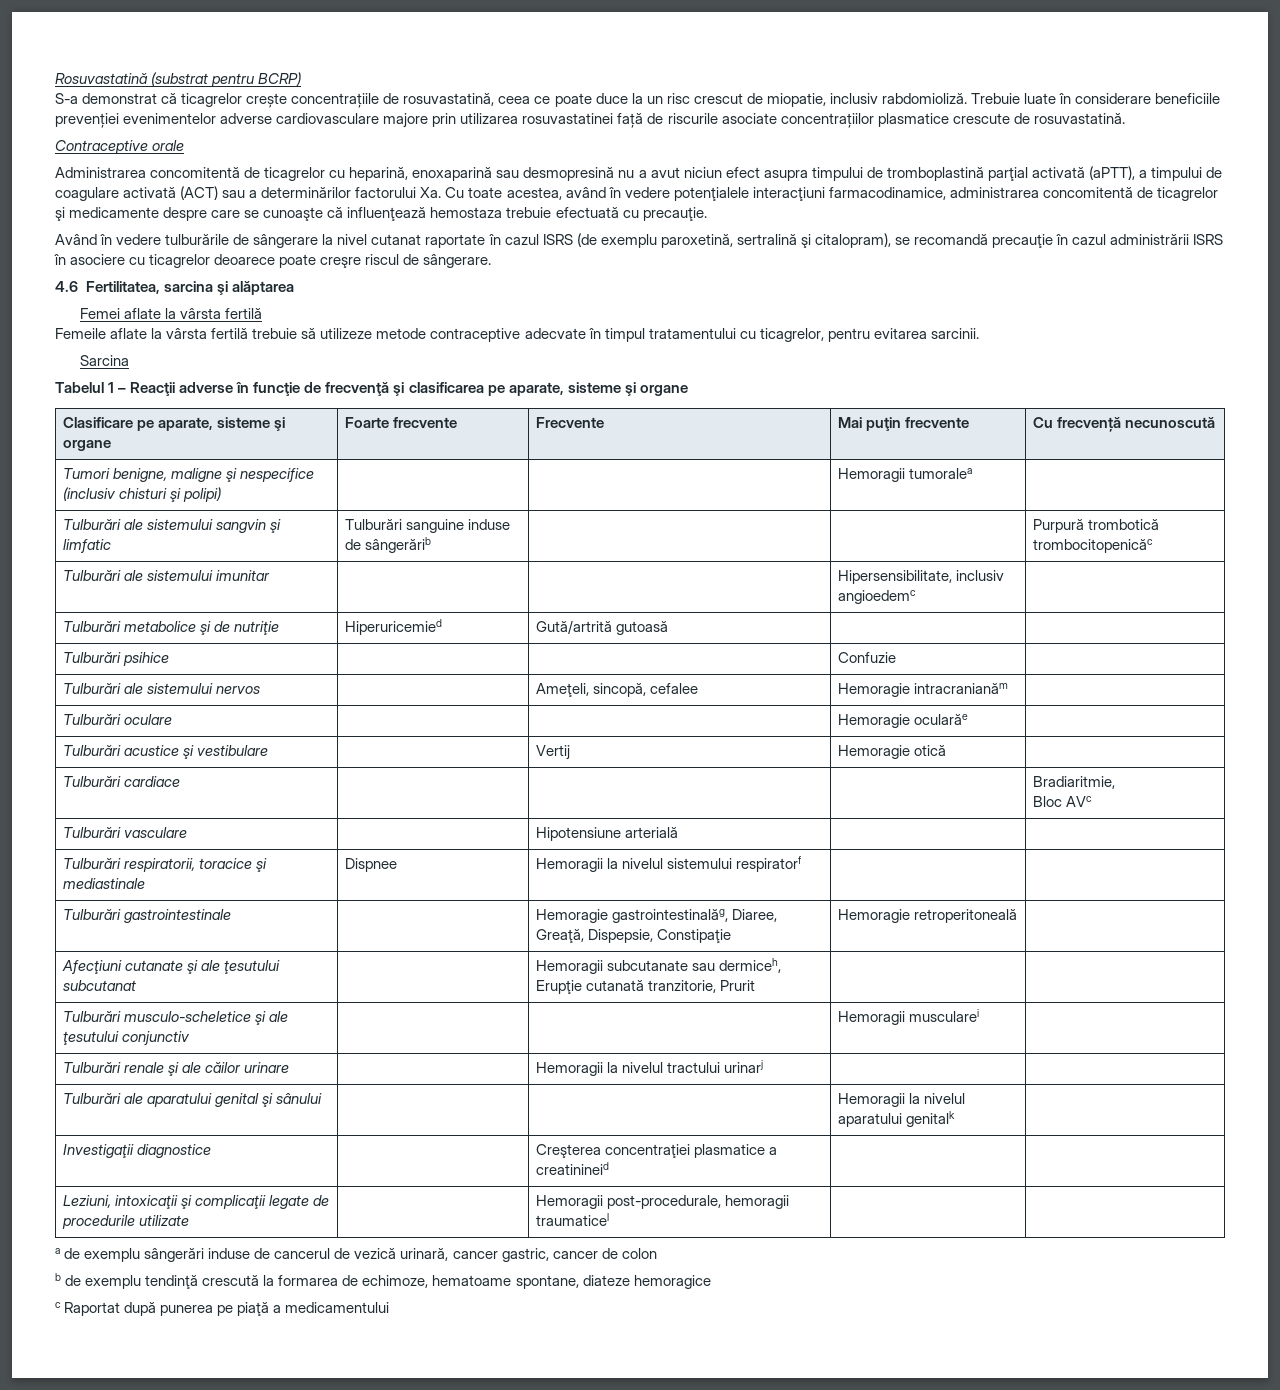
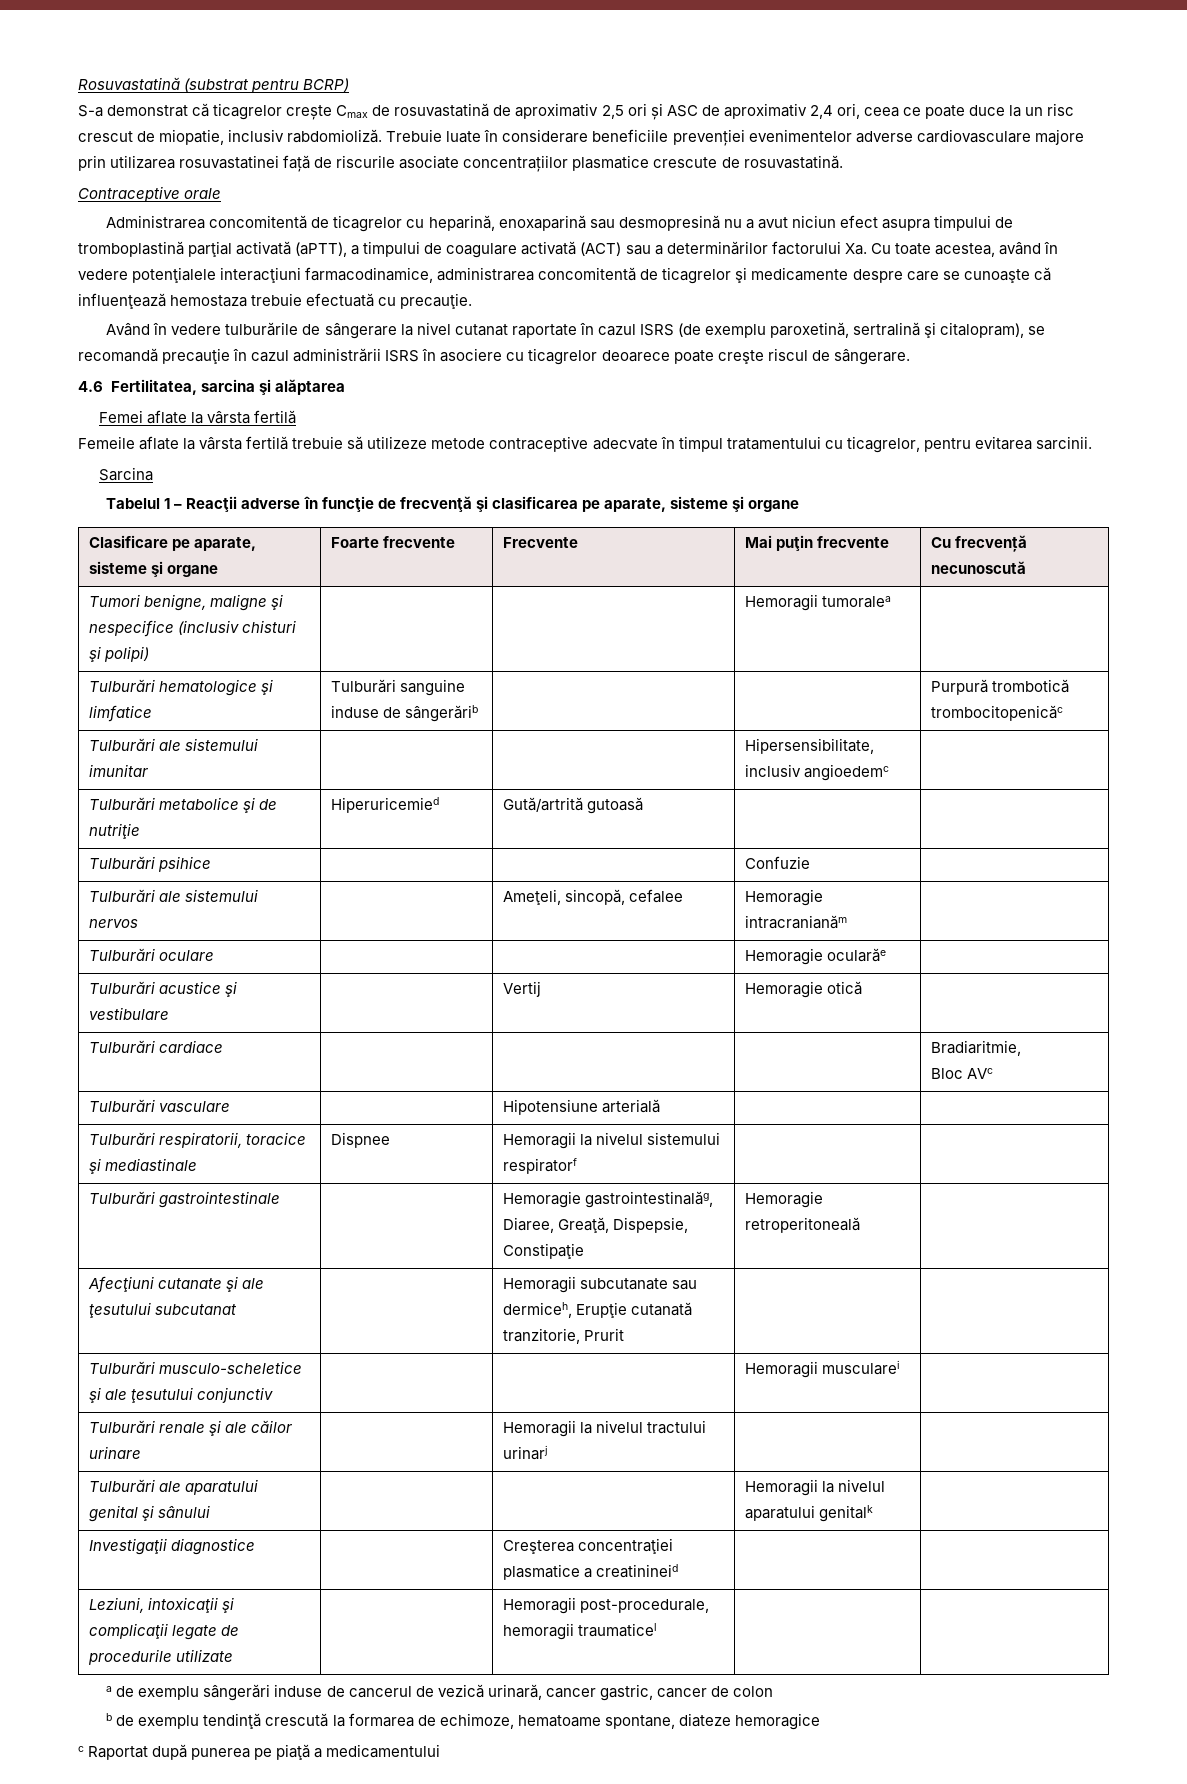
[291,93,495,108] concentrațiile de rosuvastatină, -> [336,103,860,120] Cmax de rosuvastatină de aproximativ 2,5 ori și ASC de aproximativ 2,4 ori,
[320,257,362,268] creşre -> [717,350,764,364] creşte
[124,519,282,533] [63,539,112,553] ale sistemului sangvin şi limfatic -> [158,679,273,696] [88,705,152,722] hematologice şi limfatice

